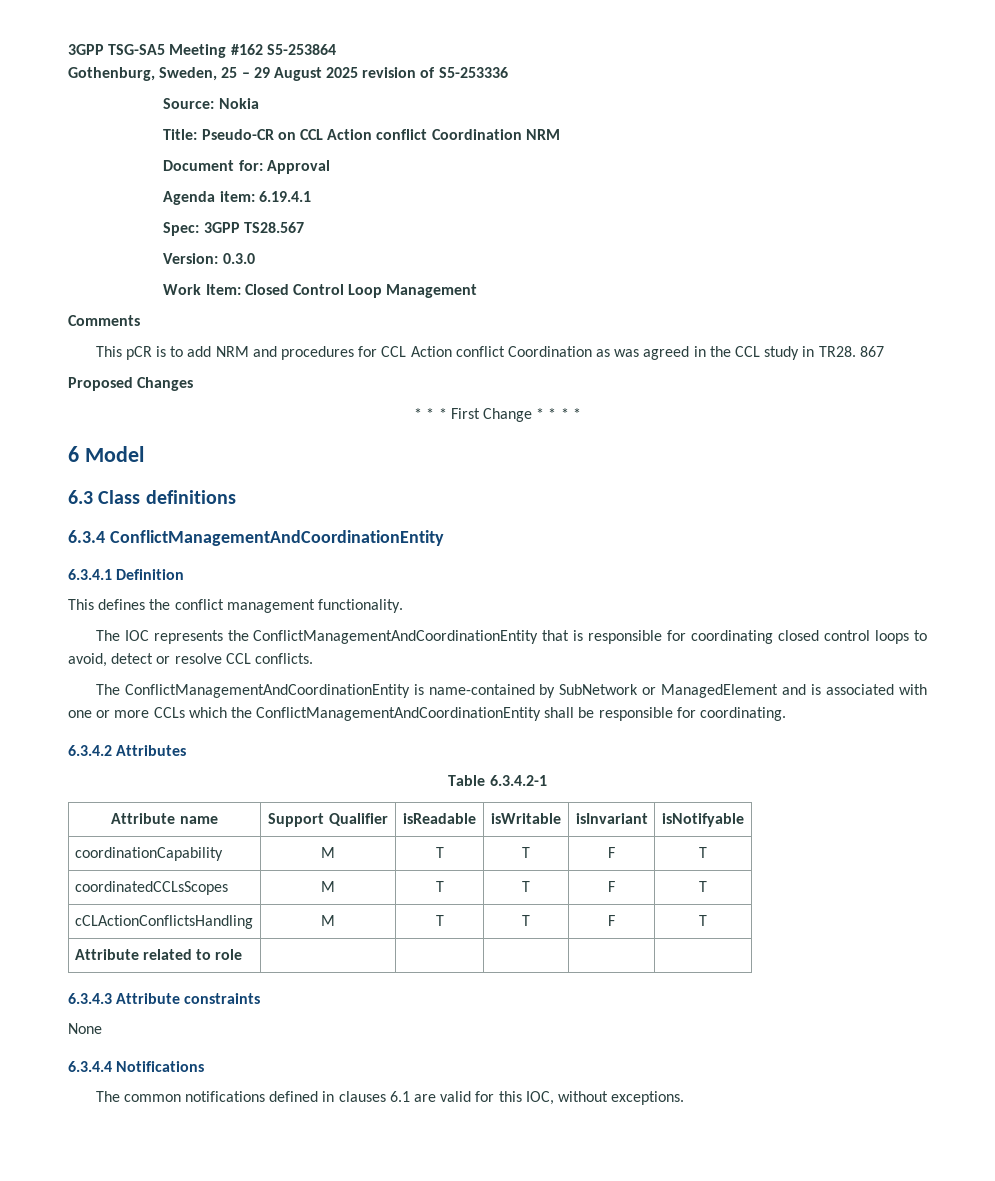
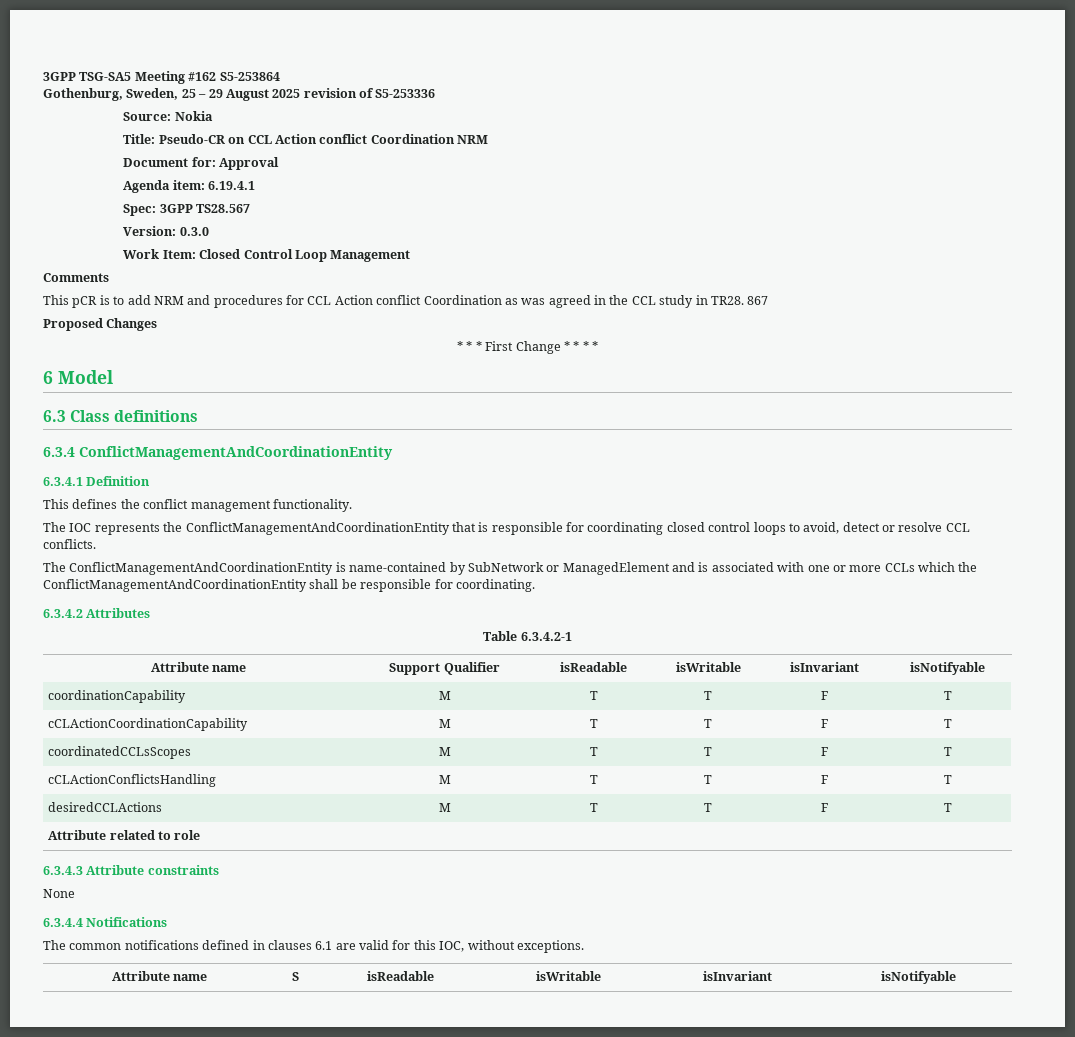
(707, 852) none -> [48,718,249,731] [438,719,451,728] [589,719,598,728] [704,719,712,728] [820,719,828,728] [943,719,952,728] // cCLActionCoordinationCapability | M | T | T | F | T
(707, 920) none -> [48,802,163,812] [438,803,451,812] [589,803,598,812] [704,803,712,812] [820,803,828,812] [943,803,952,812] // desiredCCLActions | M | T | T | F | T
(685, 1098) none -> [111,971,208,981] [292,972,299,981] [367,971,434,981] [535,971,601,981] [703,971,772,981] [880,971,956,984] // Attribute name | S | isReadable | isWritable | isInvariant | isNotifyable

